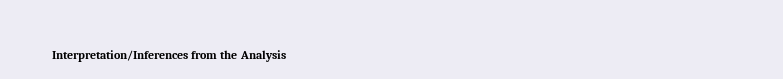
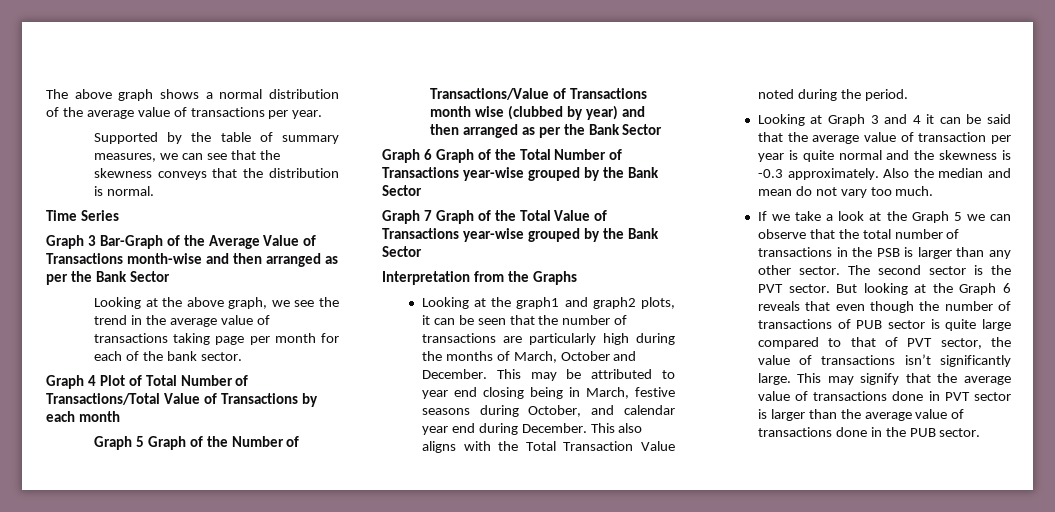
[52,50,286,62] Interpretation/Inferences from the Analysis -> [46,89,339,101] [46,107,323,119] [93,132,339,144] [93,150,280,162] [93,168,340,180] [93,186,154,196] [46,210,119,221] [46,235,317,249] [46,253,338,267] [46,271,170,285] [93,297,340,309] [93,315,270,327] [93,333,339,345] [93,351,242,361] [46,375,249,389] [46,393,318,407] [46,411,120,422] [93,436,300,450] [429,88,647,100] [429,105,645,120] [429,124,663,138] [382,149,623,163] [382,167,659,181] [382,185,422,196] [382,210,608,224] [382,228,659,242] [382,246,422,257] [382,271,577,285] [421,297,675,309] [421,315,628,325] [421,333,675,345] [421,351,637,363] [421,369,675,381] [421,387,675,399] [421,405,675,417] [421,423,643,435] [421,441,675,453] [757,89,908,101] [757,114,1011,126] [757,132,1011,144] [757,150,1011,162] [757,168,1011,180] [757,186,934,198] [757,211,1011,223] [757,229,960,239] [757,247,1011,259] [757,265,1011,275] [757,283,1011,295] [757,301,1011,313] [757,319,1011,331] [757,337,1011,349] [757,354,1011,367] [757,373,1011,385] [757,391,1011,401] [757,409,965,421] [757,427,981,437] The above graph shows a normal distribution of the average value of transactions per year. // Supported by the table of summary measures, we can see that the skewness conveys that the distribution is normal. // Time Series // Graph 3 Bar-Graph of the Average Value of Transactions month-wise and then arranged as per the Bank Sector // Looking at the above graph, we see the trend in the average value of transactions taking page per month for each of the bank sector. // Graph 4 Plot of Total Number of Transactions/Total Value of Transactions by each month // Graph 5 Graph of the Number of Transactions/Value of Transactions month wise (clubbed by year) and then arranged as per the Bank Sector // Graph 6 Graph of the Total Number of Transactions year-wise grouped by the Bank Sector // Graph 7 Graph of the Total Value of Transactions year-wise grouped by the Bank Sector // Interpretation from the Graphs // Looking at the graph1 and graph2 plots, it can be seen that the number of transactions are particularly high during the months of March, October and December. This may be attributed to year end closing being in March, festive seasons during October, and calendar year end during December. This also aligns with the Total Transaction Value noted during the period. // Looking at Graph 3 and 4 it can be said that the average value of transaction per year is quite normal and the skewness is -0.3 approximately. Also the median and mean do not vary too much. // If we take a look at the Graph 5 we can observe that the total number of transactions in the PSB is larger than any other sector. The second sector is the PVT sector. But looking at the Graph 6 reveals that even though the number of transactions of PUB sector is quite large compared to that of PVT sector, the value of transactions isn’t significantly large. This may signify that the average value of transactions done in PVT sector is larger than the average value of transactions done in the PUB sector.

